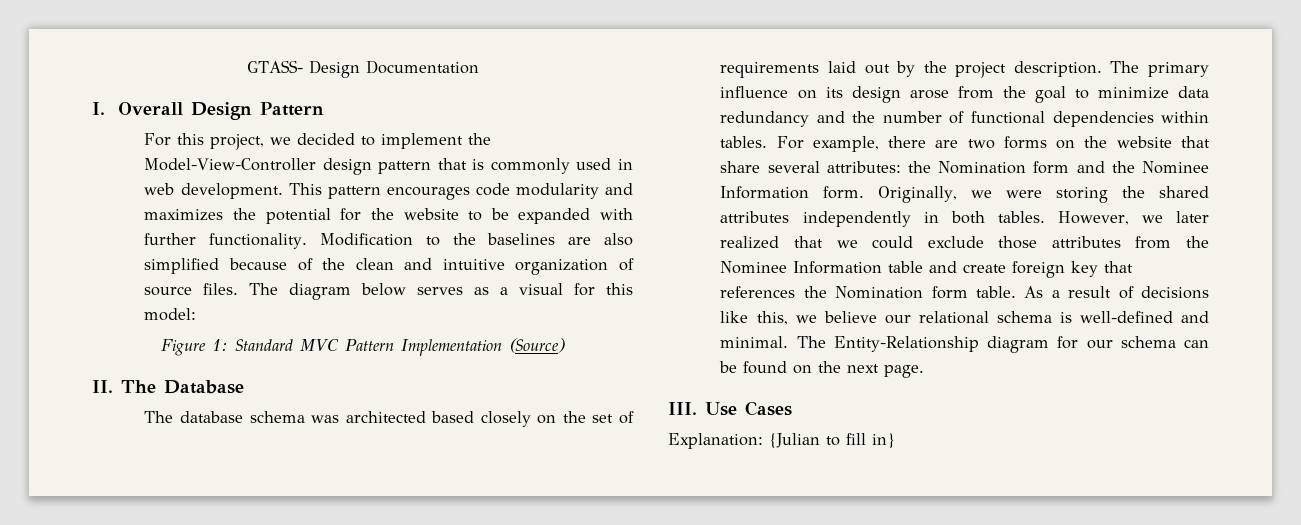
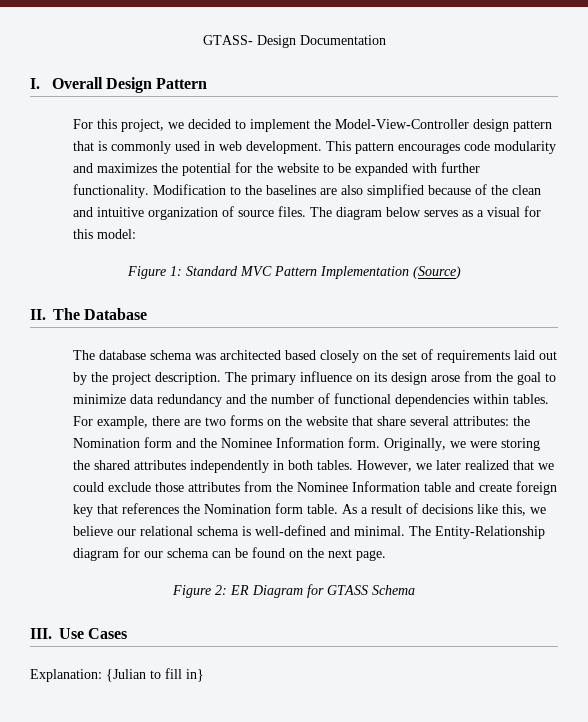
(925, 371) none -> [172,584,415,598] // Figure 2: ER Diagram for GTASS Schema

